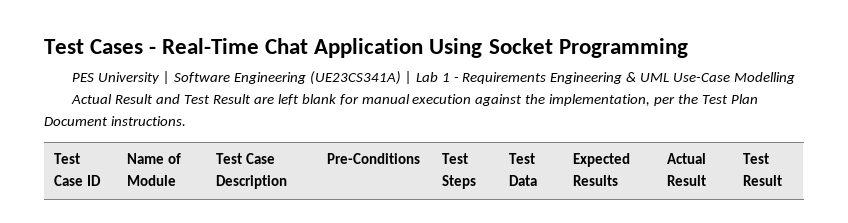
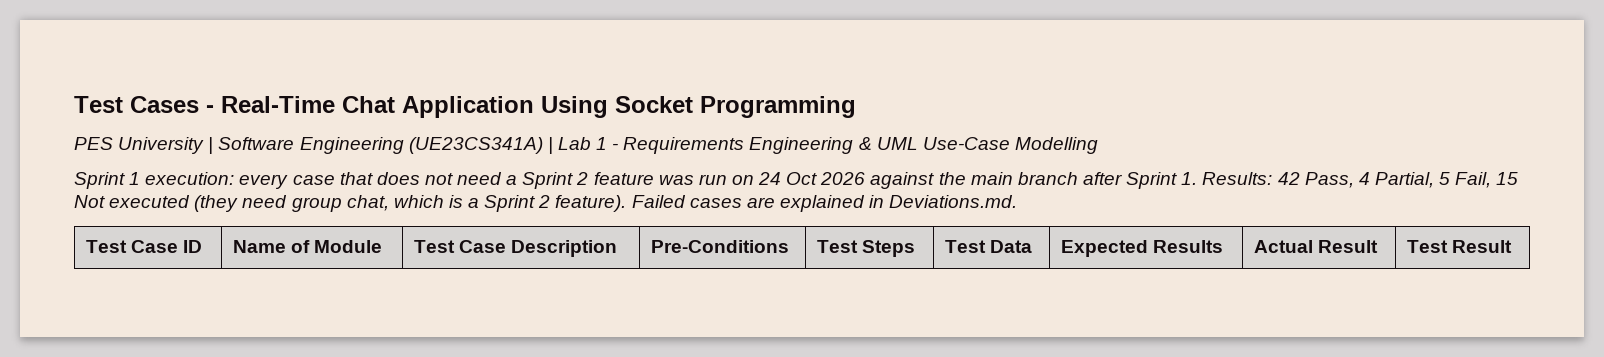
[71,94,758,106] [44,116,186,126] Actual Result and Test Result are left blank for manual execution against the implementation, per the Test Plan Document instructions. -> [74,172,1519,189] [74,195,1018,212] Sprint 1 execution: every case that does not need a Sprint 2 feature was run on 24 Oct 2026 against the main branch after Sprint 1. Results: 42 Pass, 4 Partial, 5 Fail, 15 Not executed (they need group chat, which is a Sprint 2 feature). Failed cases are explained in Deviations.md.

